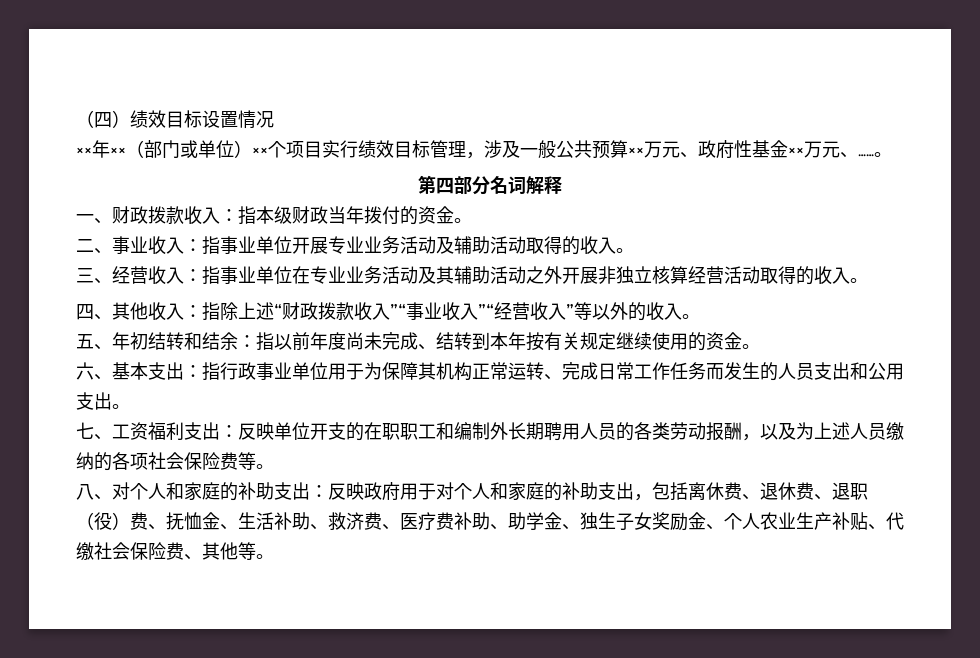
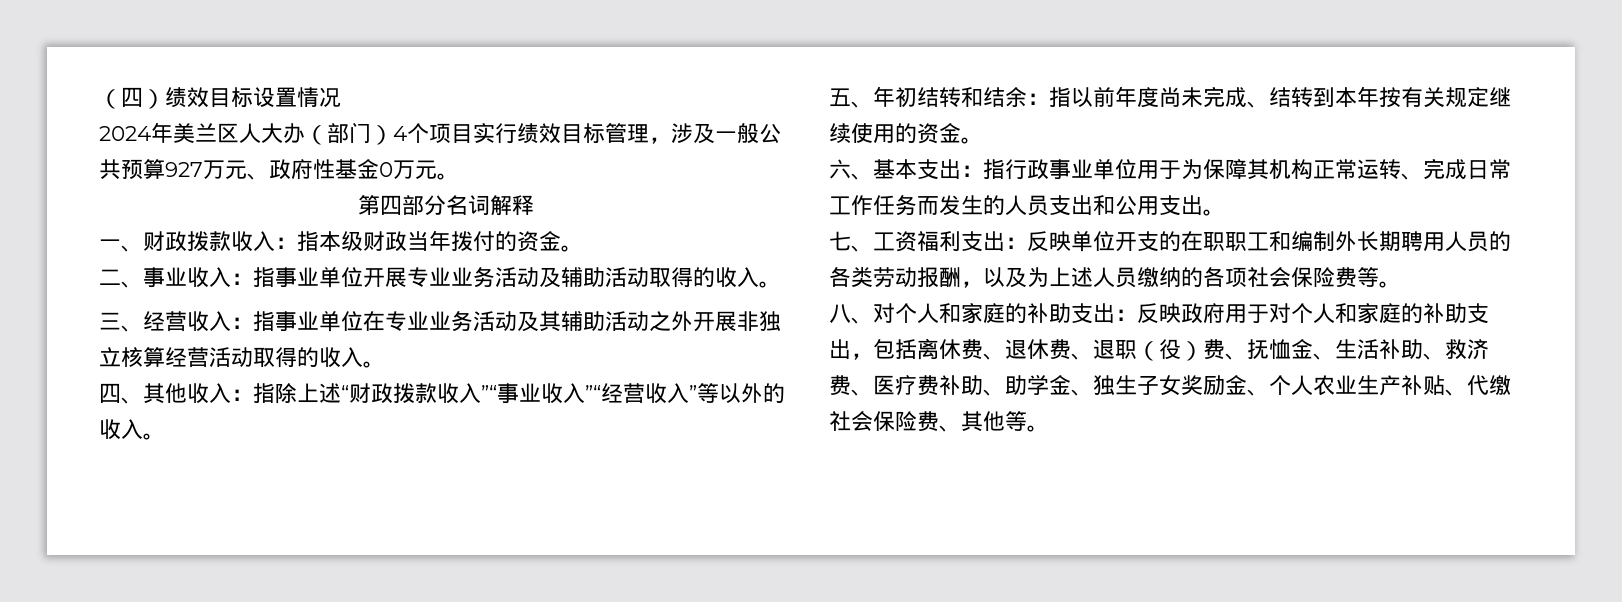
[76,140,268,158] ××年××（部门或单位）×× -> [99,122,407,145] 2024年美兰区人大办（部门）4
[628,147,644,156] ×× -> [165,162,203,177] 927
[788,141,874,158] ××万元、…… -> [379,160,437,179] 0万元

